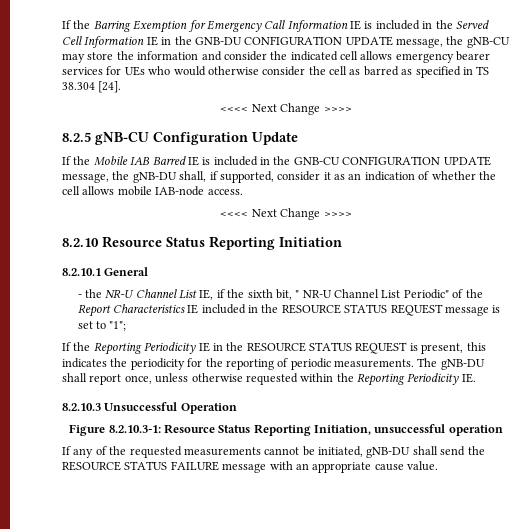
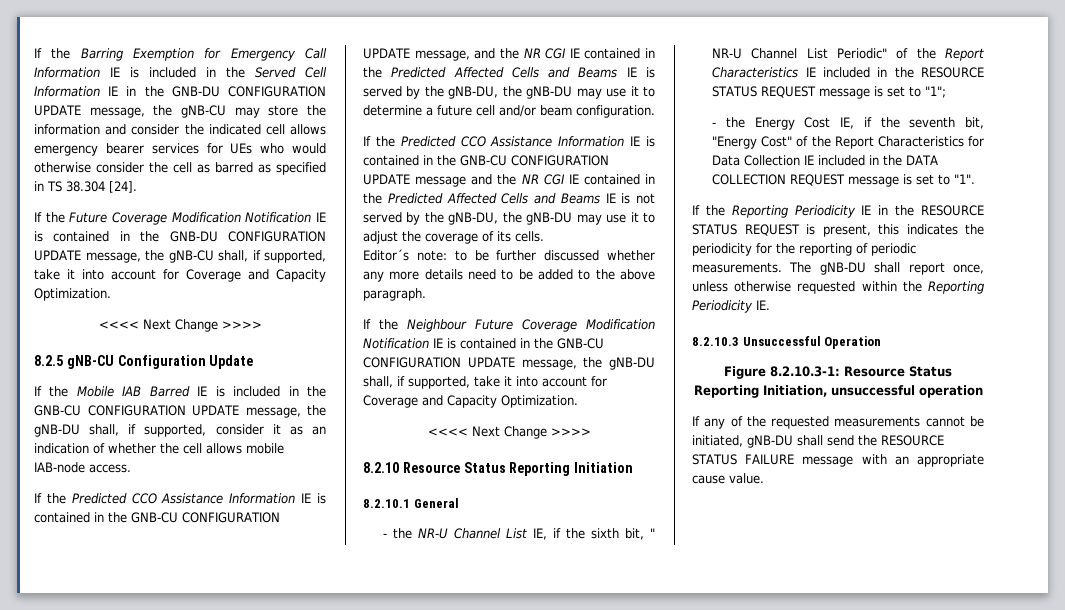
(122, 87) none -> [34,212,326,225] [34,231,326,242] [34,250,326,263] [34,269,326,282] [34,288,111,301] // If the Future Coverage Modification Notification IE is contained in the GNB-DU CONFIGURATION UPDATE message, the gNB-CU shall, if supported, take it into account for Coverage and Capacity Optimization.
(243, 192) none -> [34,493,326,504] [34,512,280,523] [363,48,655,61] [363,67,655,78] [363,86,655,99] [363,105,655,118] [363,136,655,147] [363,155,609,166] [363,174,655,187] [363,193,655,204] [363,212,655,225] [363,231,544,244] [363,249,655,261] [363,269,655,282] [363,288,426,301] [363,319,655,332] [363,338,604,349] [363,357,655,370] [363,376,607,389] [363,395,578,408] // If the Predicted CCO Assistance Information IE is contained in the GNB-CU CONFIGURATION UPDATE message, and the NR CGI IE contained in the Predicted Affected Cells and Beams IE is served by the gNB-DU, the gNB-DU may use it to determine a future cell and/or beam configuration. // If the Predicted CCO Assistance Information IE is contained in the GNB-CU CONFIGURATION UPDATE message and the NR CGI IE contained in the Predicted Affected Cells and Beams IE is not served by the gNB-DU, the gNB-DU may use it to adjust the coverage of its cells. // Editor´s note: to be further discussed whether any more details need to be added to the above paragraph. // If the Neighbour Future Coverage Modification Notification IE is contained in the GNB-CU CONFIGURATION UPDATE message, the gNB-DU shall, if supported, take it into account for Coverage and Capacity Optimization.
(127, 326) none -> [712,117,984,130] [712,136,984,149] [712,155,939,166] [712,174,976,187] // - the Energy Cost IE, if the seventh bit, "Energy Cost" of the Report Characteristics for Data Collection IE included in the DATA COLLECTION REQUEST message is set to "1".

